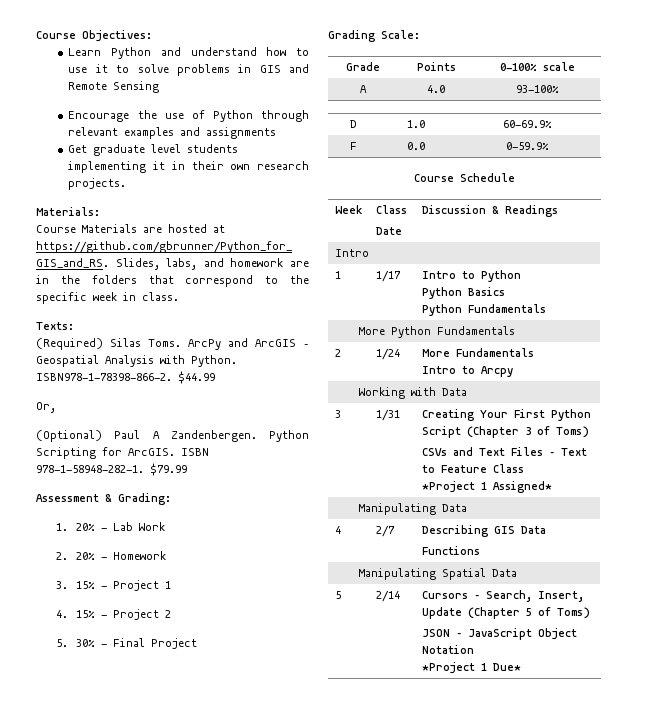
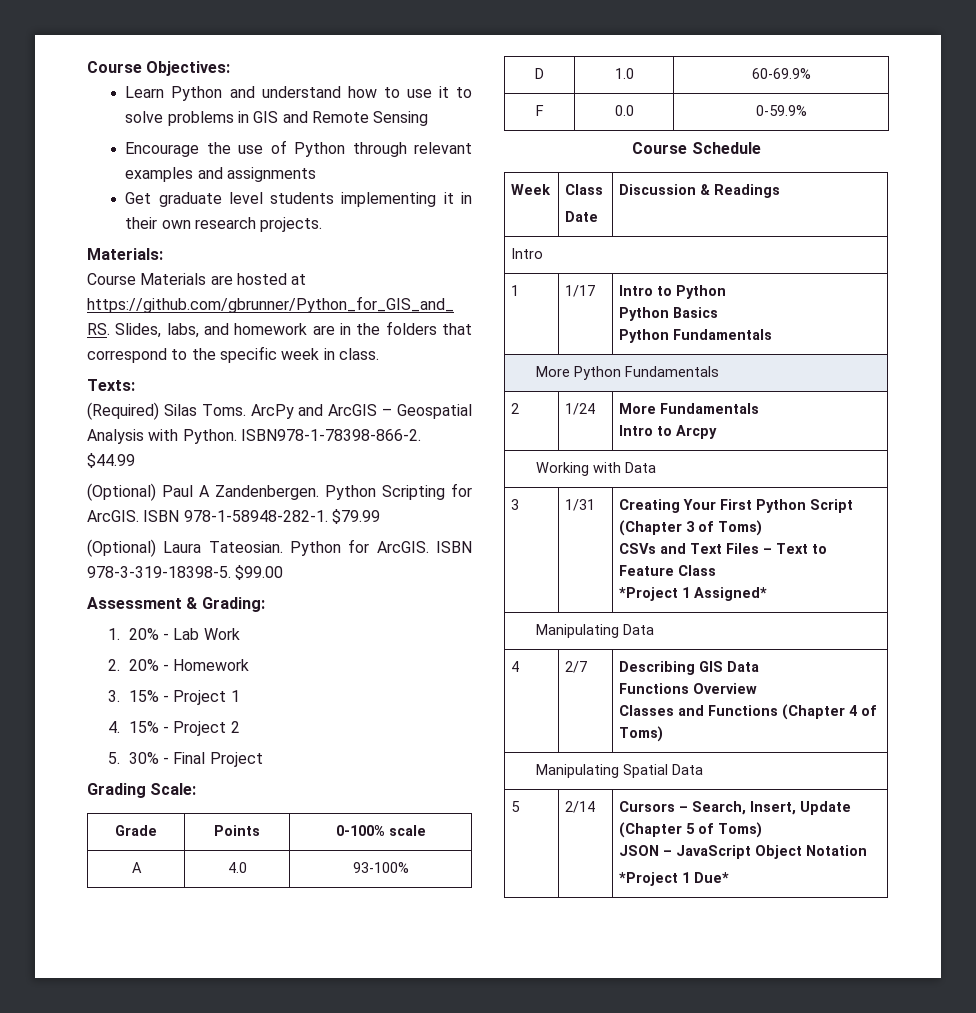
[36,402,56,413] // Or, -> (135, 460) none
(187, 469) none -> [87,539,472,557] [87,565,284,580] // (Optional) Laura Tateosian. Python for ArcGIS. ISBN 978-3-319-18398-5. $99.00
(480, 550) none -> [693,683,758,694] [619,704,878,720] [619,726,664,742] Overview // Classes and Functions (Chapter 4 of Toms)

